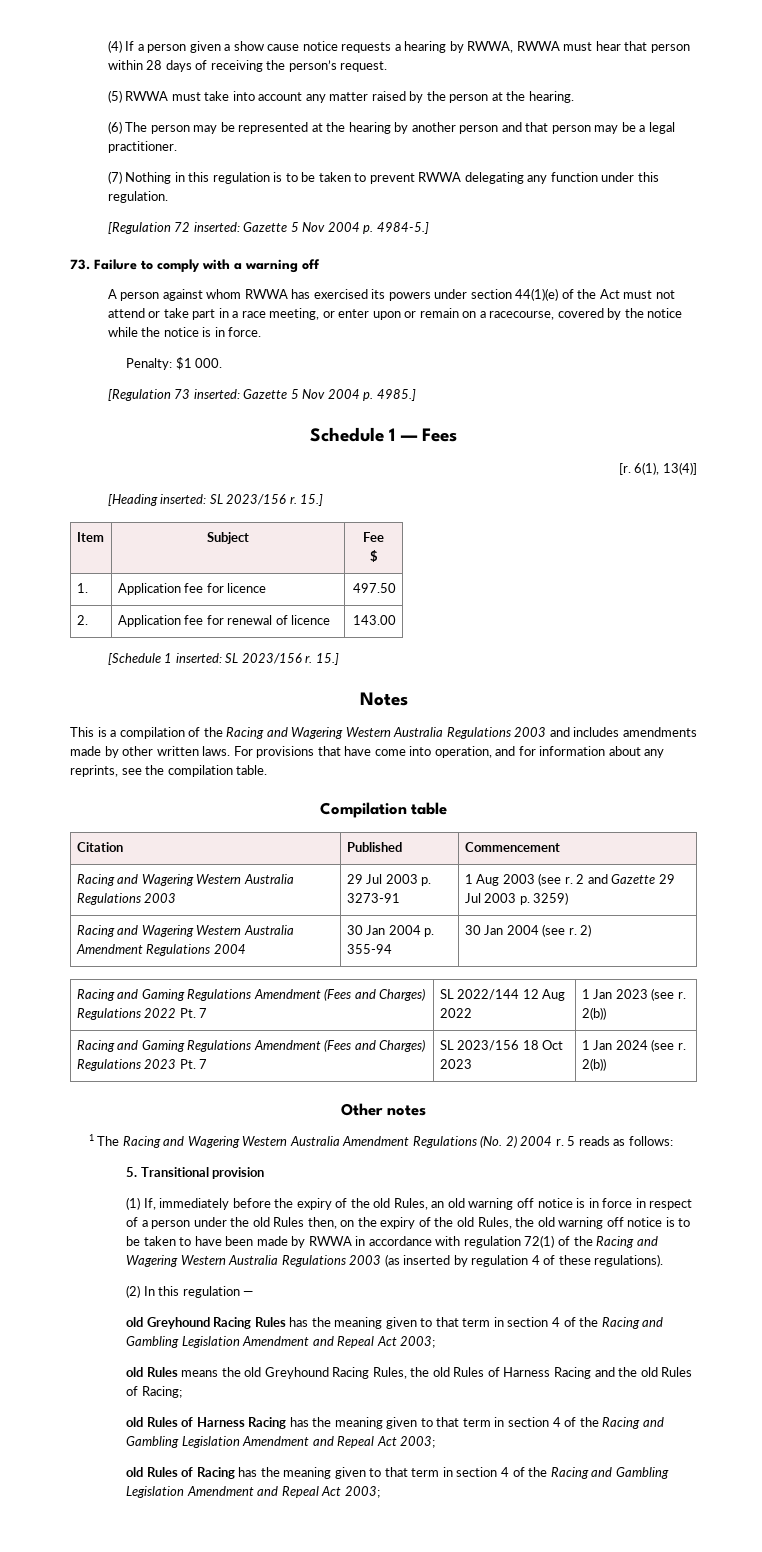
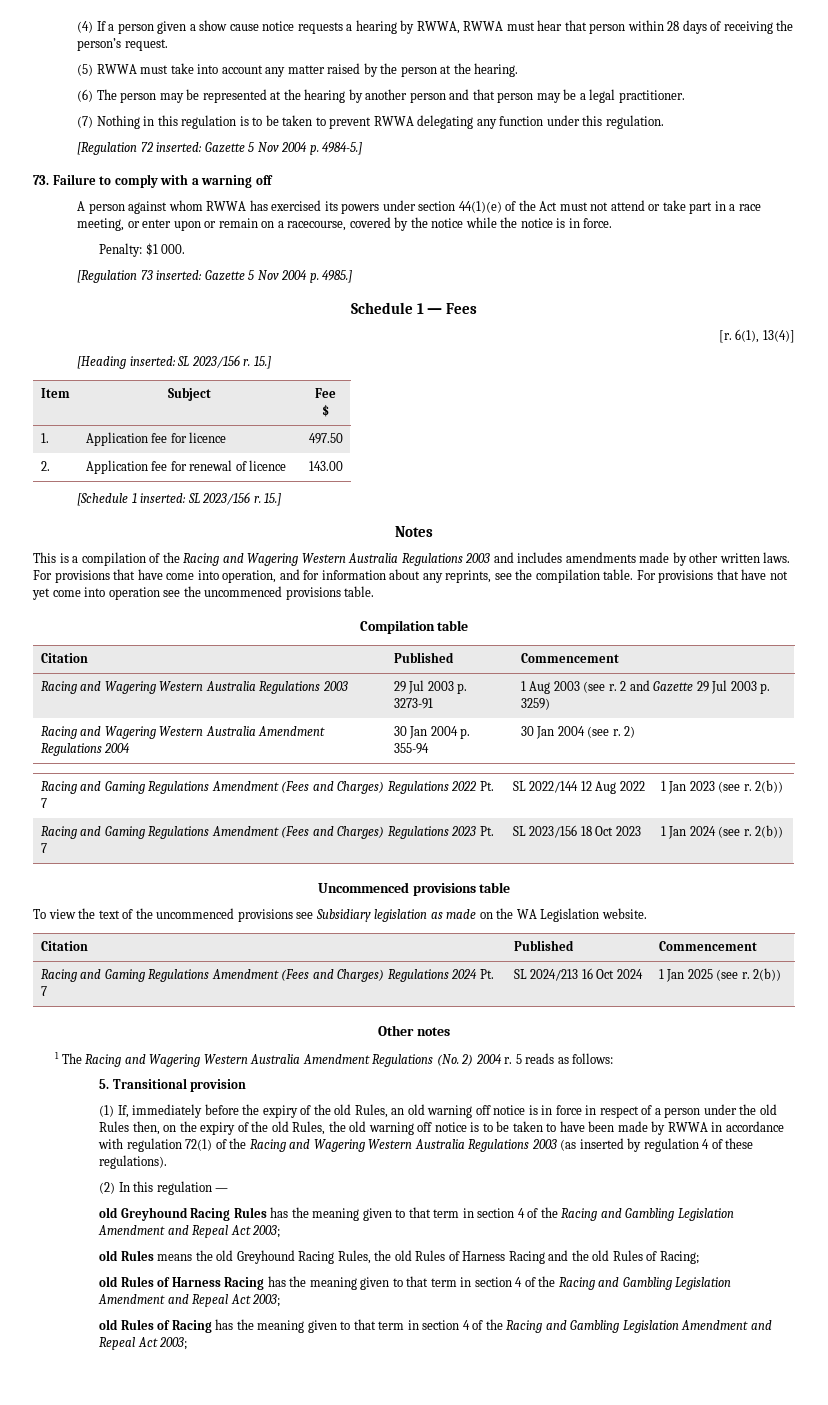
(268, 770) none -> [636,569,788,583] [32,586,375,600] For provisions that have not yet come into operation see the uncommenced provisions table.
(606, 1064) none -> [317,882,511,896] [33,908,647,922] [40,941,88,951] [513,940,574,951] [658,941,757,951] [40,969,494,982] [40,986,47,996] [513,968,643,981] [658,968,782,982] // Uncommenced provisions table // To view the text of the uncommenced provisions see Subsidiary legislation as made on the WA Legislation website. // Citation | Published | Commencement // Racing and Gaming Regulations Amendment (Fees and Charges) Regulations 2024 Pt. 7 | SL 2024/213 16 Oct 2024 | 1 Jan 2025 (see r. 2(b))

